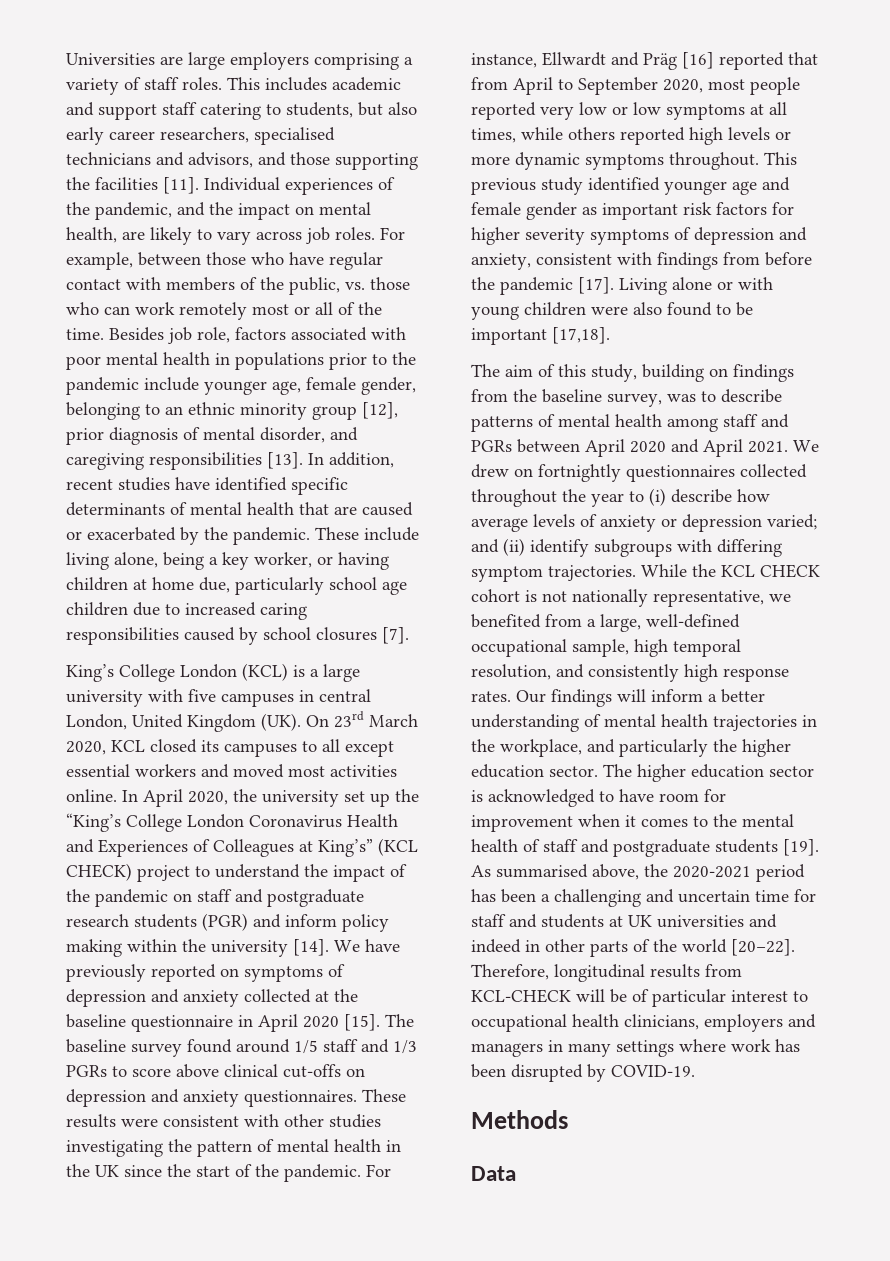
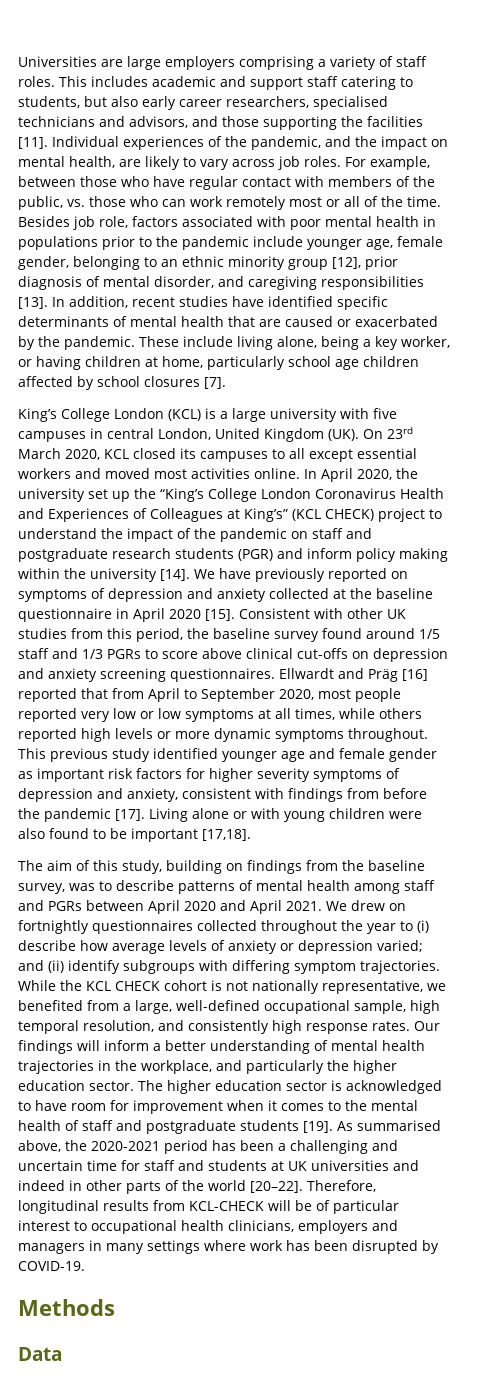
[152,577,230,593] home due, -> [162,356,203,368] home,
[133,602,307,620] [66,627,235,645] due to increased caring responsibilities caused -> [18,376,73,387] affected
[385,1014,414,1027] The -> [239,608,406,619] [18,628,209,642] Consistent with other UK studies from this period, the
[244,1089,406,1107] [66,1114,381,1128] [66,1139,401,1157] [66,1164,391,1182] [471,53,537,68] questionnaires. These results were consistent with other studies investigating the pattern of mental health in the UK since the start of the pandemic. For instance, -> [100,668,275,682] screening questionnaires.

